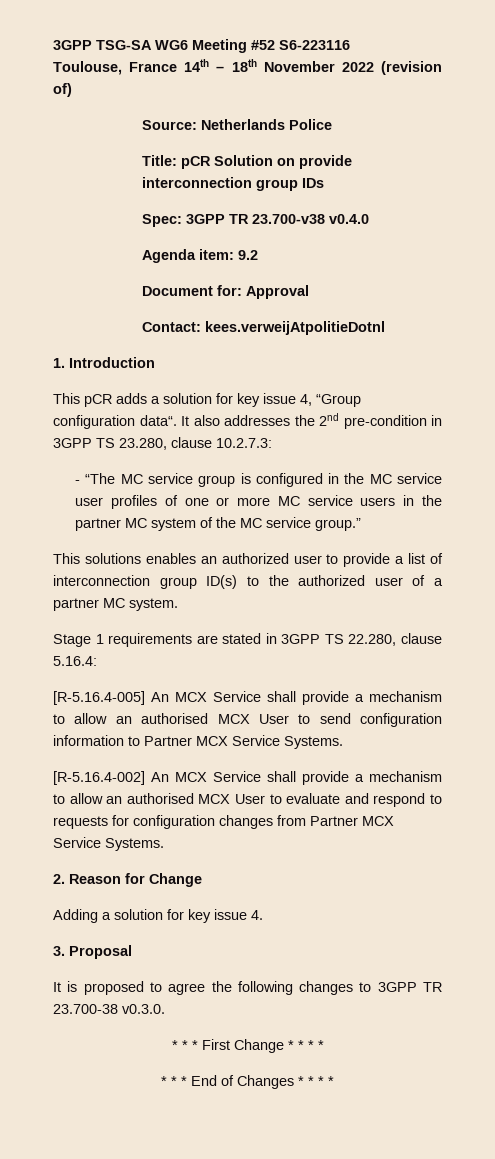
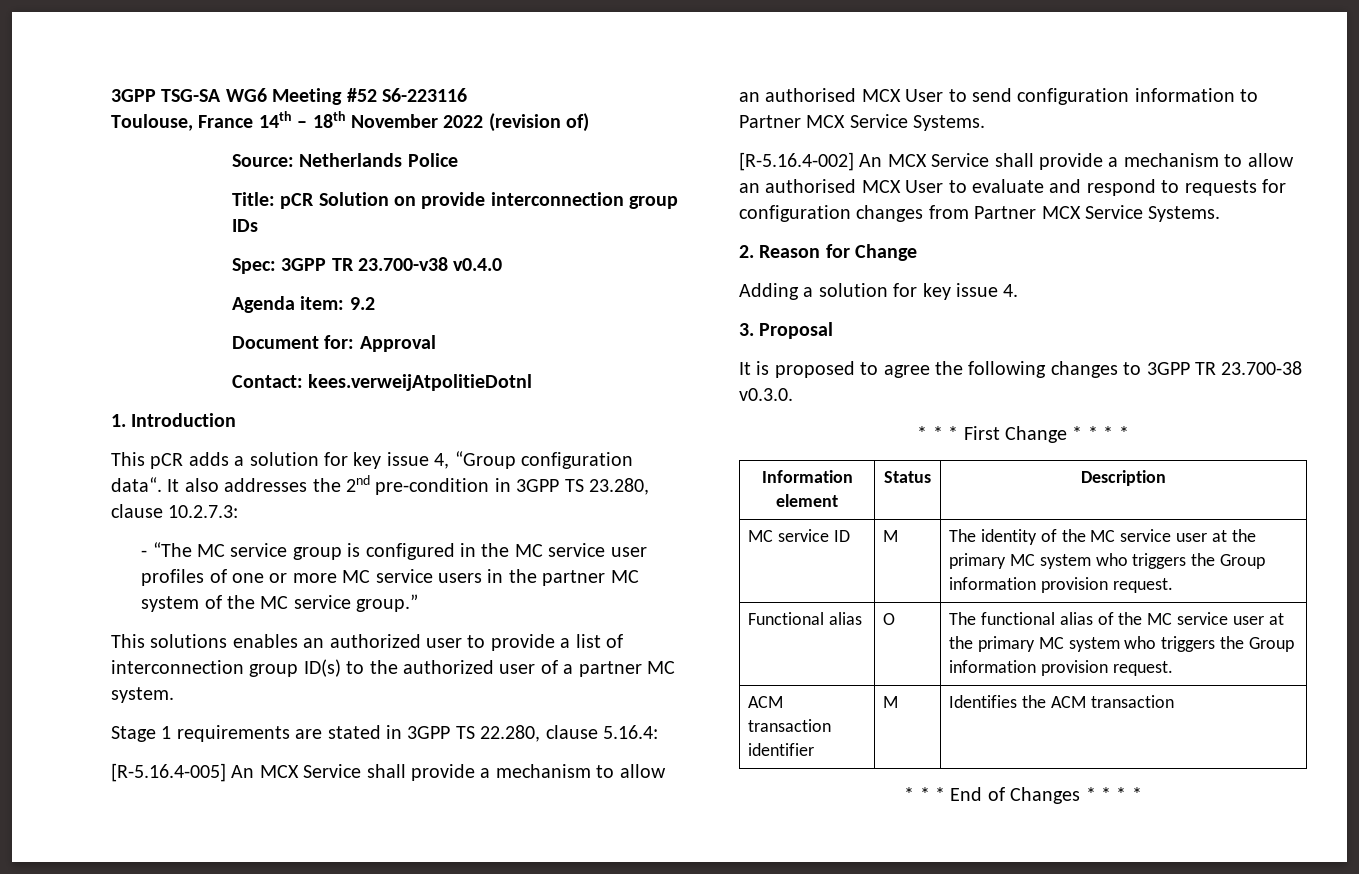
(324, 1045) none -> [761,470,853,483] [776,494,838,507] [884,471,931,483] [1081,470,1166,486] [748,529,850,542] [883,530,899,542] [949,529,1256,545] [949,553,1266,569] [949,577,1173,593] [748,612,862,625] [883,613,896,625] [949,612,1284,625] [949,636,1295,652] [949,660,1173,676] [748,696,784,708] [748,719,832,732] [748,743,815,756] [883,696,899,708] [949,695,1174,708] // Information element | Status | Description // MC service ID | M | The identity of the MC service user at the primary MC system who triggers the Group information provision request. // Functional alias | O | The functional alias of the MC service user at the primary MC system who triggers the Group information provision request. // ACM transaction identifier | M | Identifies the ACM transaction

